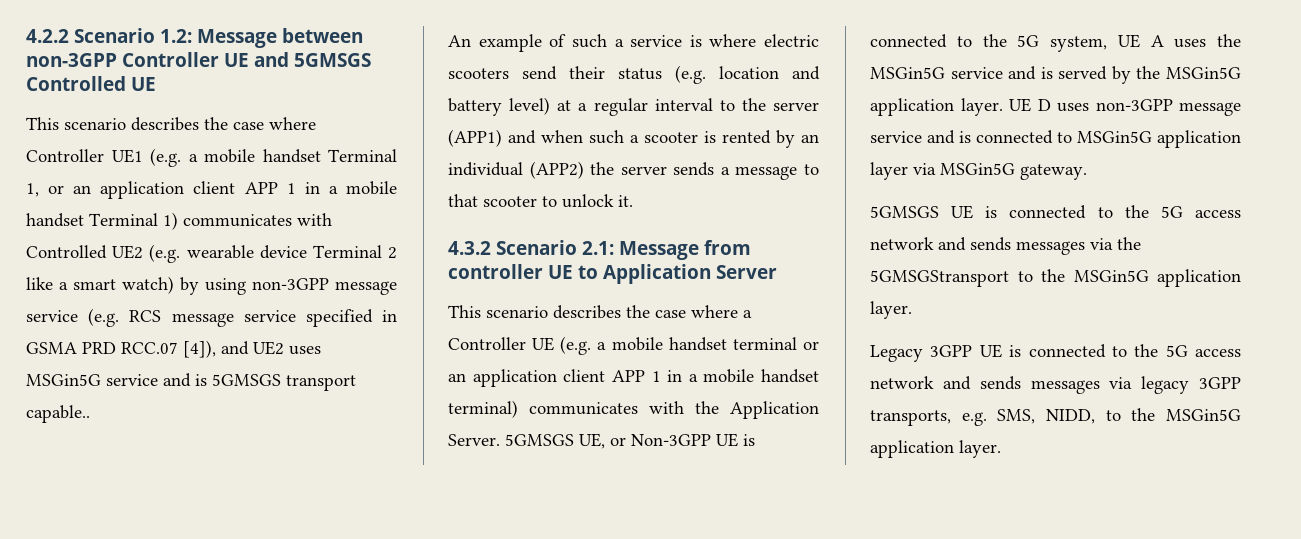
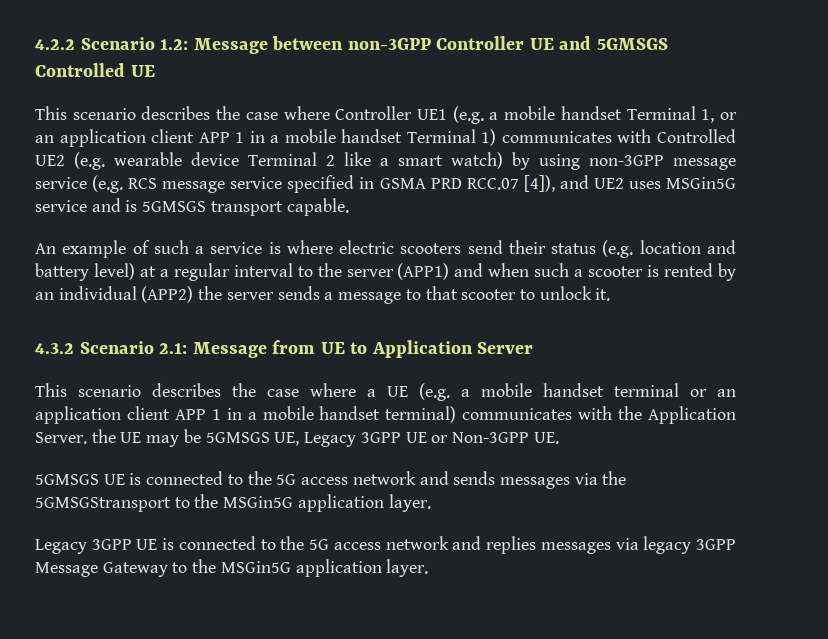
[26,405,90,423] capable.. -> [286,198,349,216] capable.
[448,264,543,279] controller -> (316, 347) none
[448,337,526,350] Controller -> (376, 393) none
[505,433,755,449] [870,34,1241,52] [870,66,1241,84] [870,98,1241,116] [870,130,1241,148] [870,162,1087,180] 5GMSGS UE, or Non-3GPP UE is connected to the 5G system, UE A uses the MSGin5G service and is served by the MSGin5G application layer. UE D uses non-3GPP message service and is connected to MSGin5G application layer via MSGin5G gateway. -> [91,429,559,447] the UE may be 5GMSGS UE, Legacy 3GPP UE or Non-3GPP UE.
[979,376,1021,390] sends -> [486,536,537,554] replies
[870,409,1095,426] transports, e.g. SMS, NIDD, -> [35,562,168,577] Message Gateway

